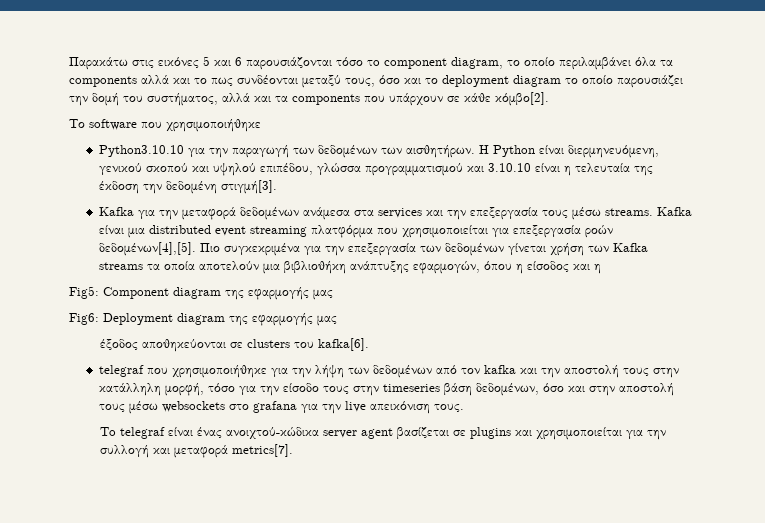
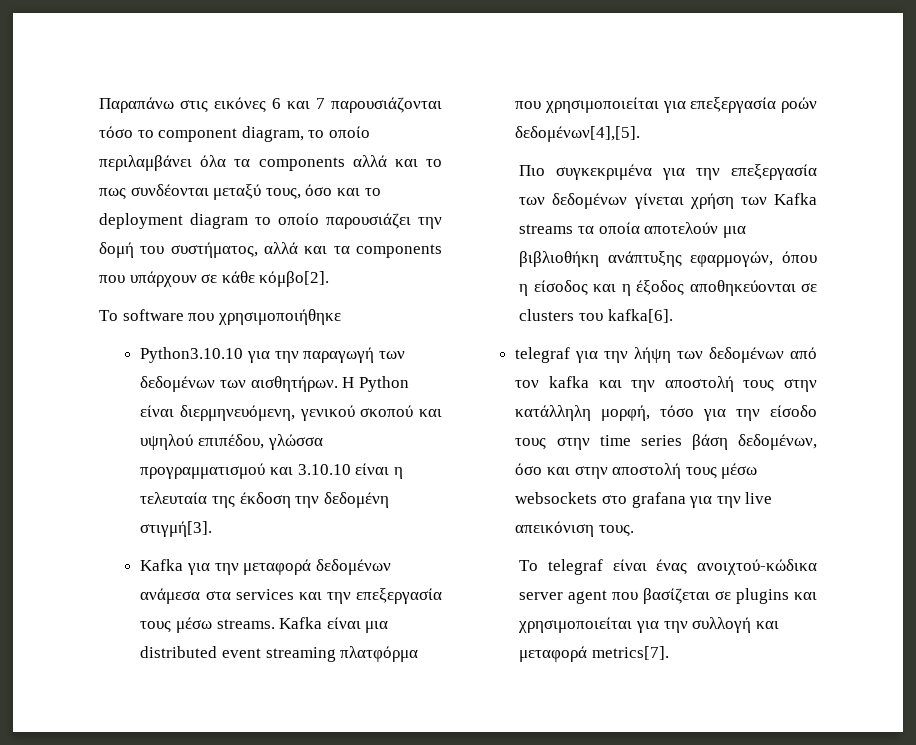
[69,57,128,70] Παρακάτω -> [99,97,174,113] Παραπάνω
[203,56,242,66] 5 και 6 -> [272,98,325,109] 6 και 7
(197, 249) none -> (641, 134) //
[69,286,333,300] [69,313,337,326] // Fig5: Component diagram της εφαρμογής μας // Fig6: Deployment diagram της εφαρμογής μας // -> (631, 290) none
[147,365,268,378] που χρησιμοποιήθηκε -> (571, 355) none
[383,384,441,392] timeseries -> [599,435,682,446] time series
(394, 433) none -> [612,591,639,600] που

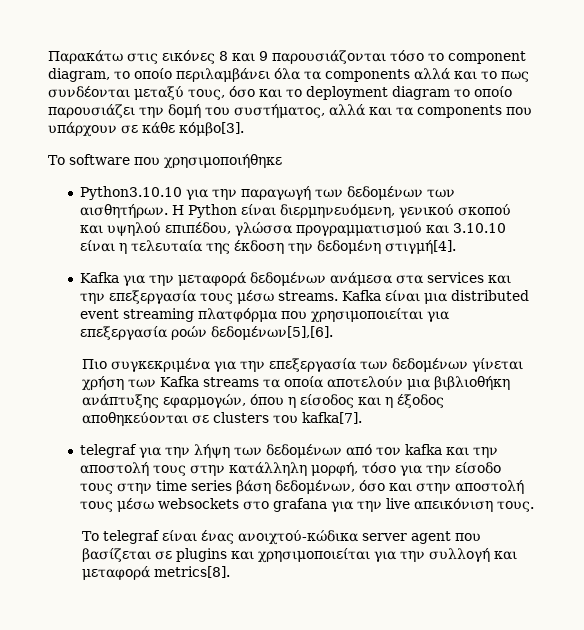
[99,97,174,113] Παραπάνω -> [48,50,123,64] Παρακάτω
[272,98,325,109] 6 και 7 -> [219,51,268,62] 8 και 9
[259,271,330,287] κόμβο[2]. -> [179,122,244,136] κόμβο[3].
[140,521,213,537] στιγμή[3]. -> [384,240,456,254] στιγμή[4].
[515,126,641,142] δεδομένων[4],[5]. -> [210,326,333,340] δεδομένων[5],[6].
[607,309,673,323] kafka[6]. -> [302,412,363,424] kafka[7].
[591,646,669,660] metrics[7]. -> [154,566,231,578] metrics[8].

